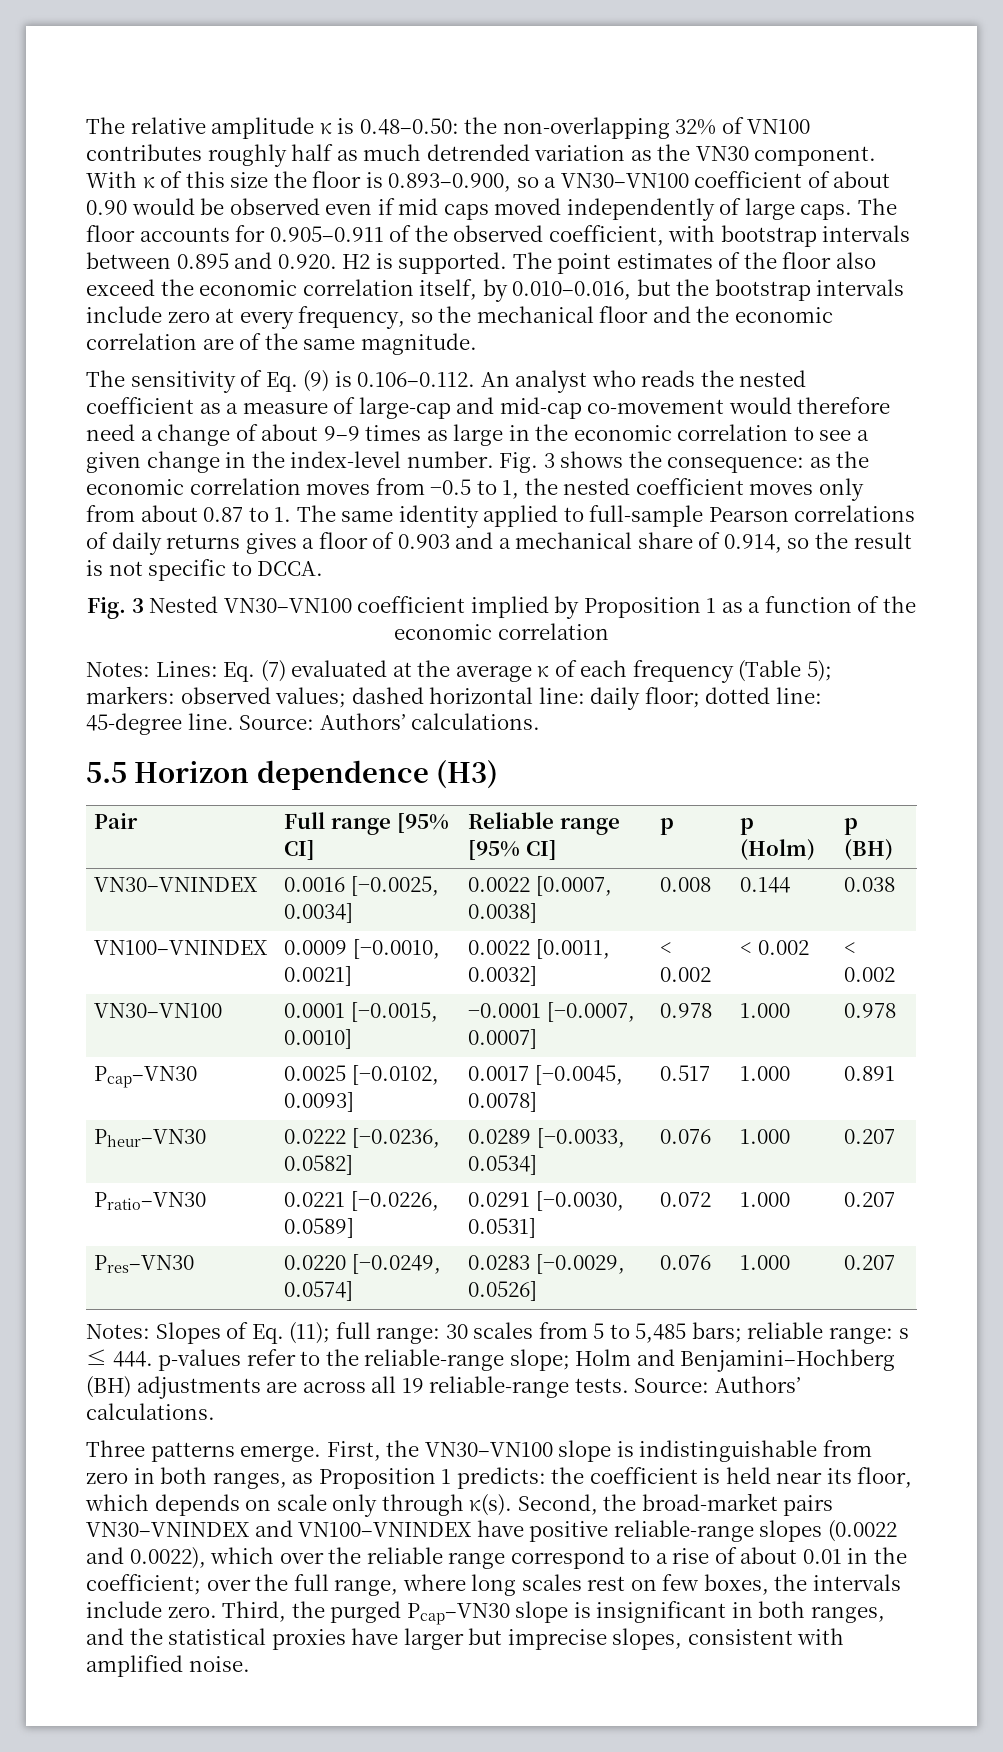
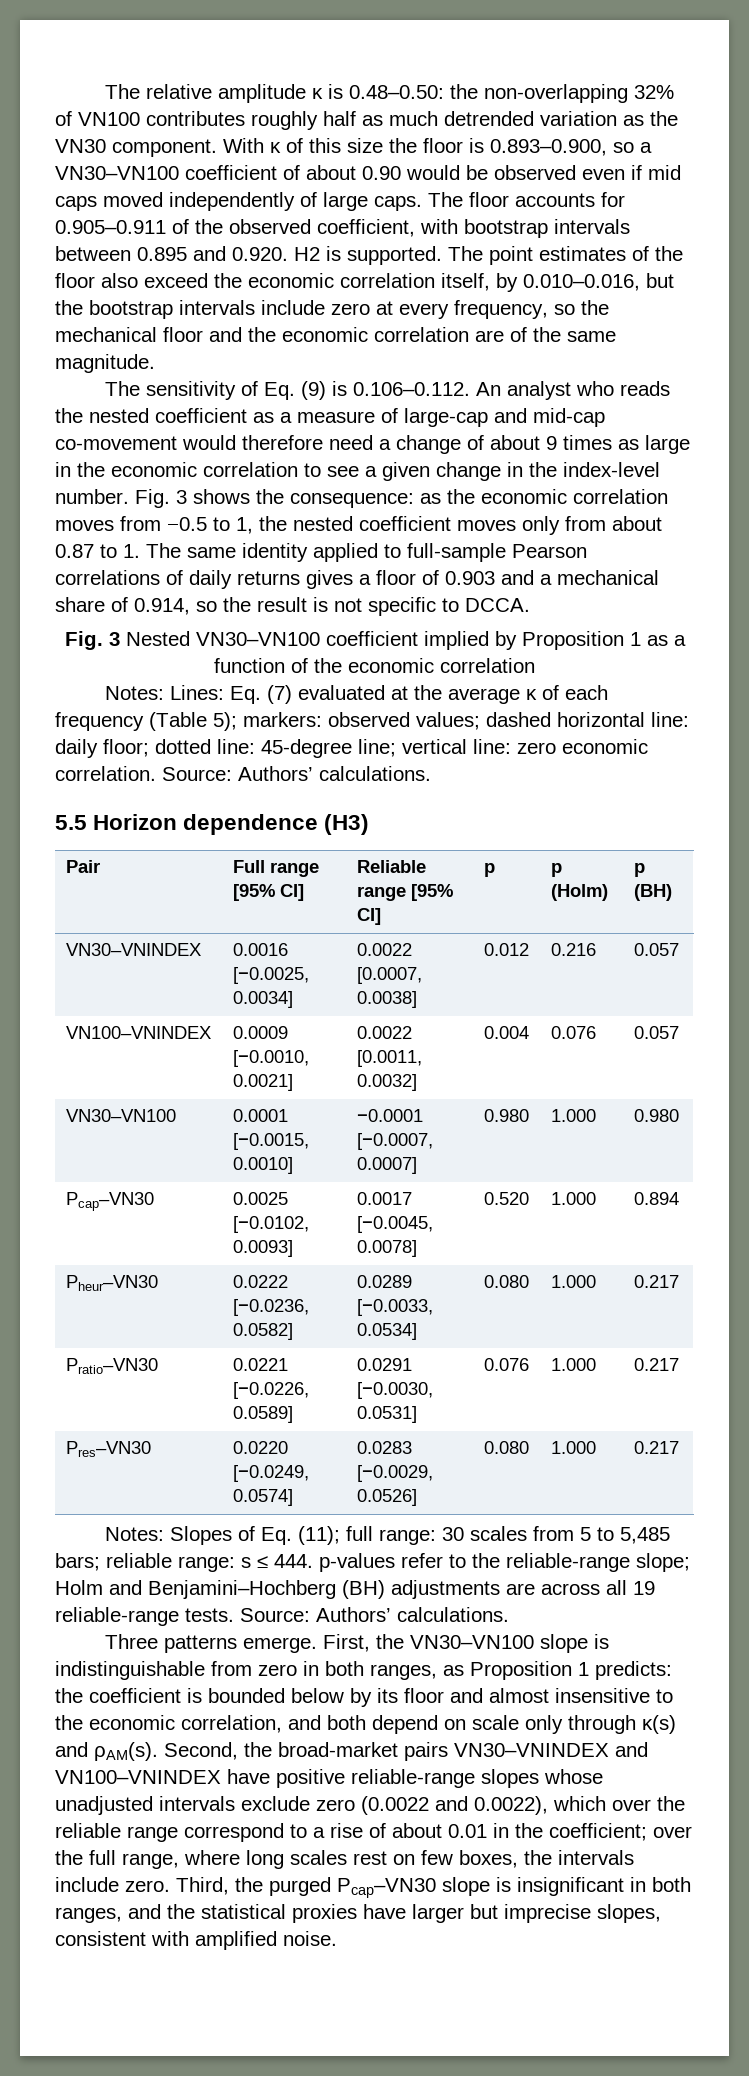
[323,426,360,441] 9–9 -> [546,436,557,450] 9
[187,713,234,730] line. -> [358,739,648,757] [55,766,156,781] line; vertical line: zero economic correlation.
[660,877,712,892] [740,877,791,893] [844,877,896,892] 0.008 | 0.144 | 0.038 -> [483,943,529,956] [550,943,596,956] [633,943,679,956] 0.012 | 0.216 | 0.057
[660,942,673,955] [660,967,712,982] [740,940,809,955] [844,942,857,955] [844,967,896,982] < 0.002 | < 0.002 | < 0.002 -> [483,1026,529,1039] [550,1026,596,1039] [633,1026,679,1039] 0.004 | 0.076 | 0.057
[660,1003,713,1018] [740,1003,791,1018] [844,1003,897,1018] 0.978 | 1.000 | 0.978 -> [483,1109,529,1122] [550,1109,596,1122] [633,1109,679,1122] 0.980 | 1.000 | 0.980
[660,1065,711,1081] [740,1066,791,1081] [844,1066,896,1081] 0.517 | 1.000 | 0.891 -> [483,1192,529,1205] [550,1192,596,1205] [633,1192,679,1205] 0.520 | 1.000 | 0.894
[660,1129,712,1144] [740,1129,791,1144] [844,1129,896,1144] 0.076 | 1.000 | 0.207 -> [483,1275,529,1288] [550,1275,596,1288] [633,1275,679,1288] 0.080 | 1.000 | 0.217
[660,1192,712,1207] [740,1192,791,1207] [844,1192,896,1207] 0.072 | 1.000 | 0.207 -> [483,1358,529,1371] [550,1358,596,1371] [633,1358,679,1371] 0.076 | 1.000 | 0.217
[660,1255,712,1270] [740,1255,791,1270] [844,1255,896,1270] 0.076 | 1.000 | 0.207 -> [483,1441,529,1454] [550,1441,596,1454] [633,1441,679,1454] 0.080 | 1.000 | 0.217
[725,1467,913,1488] [85,1494,240,1516] held near its floor, which depends -> [208,1688,673,1707] [55,1715,438,1734] bounded below by its floor and almost insensitive to the economic correlation, and both depend
[469,1494,513,1516] κ(s). -> [642,1715,676,1734] [55,1742,158,1761] κ(s) and ρAM(s).
(823, 1531) none -> [544,1769,603,1784] [55,1796,355,1815] whose unadjusted intervals exclude zero

